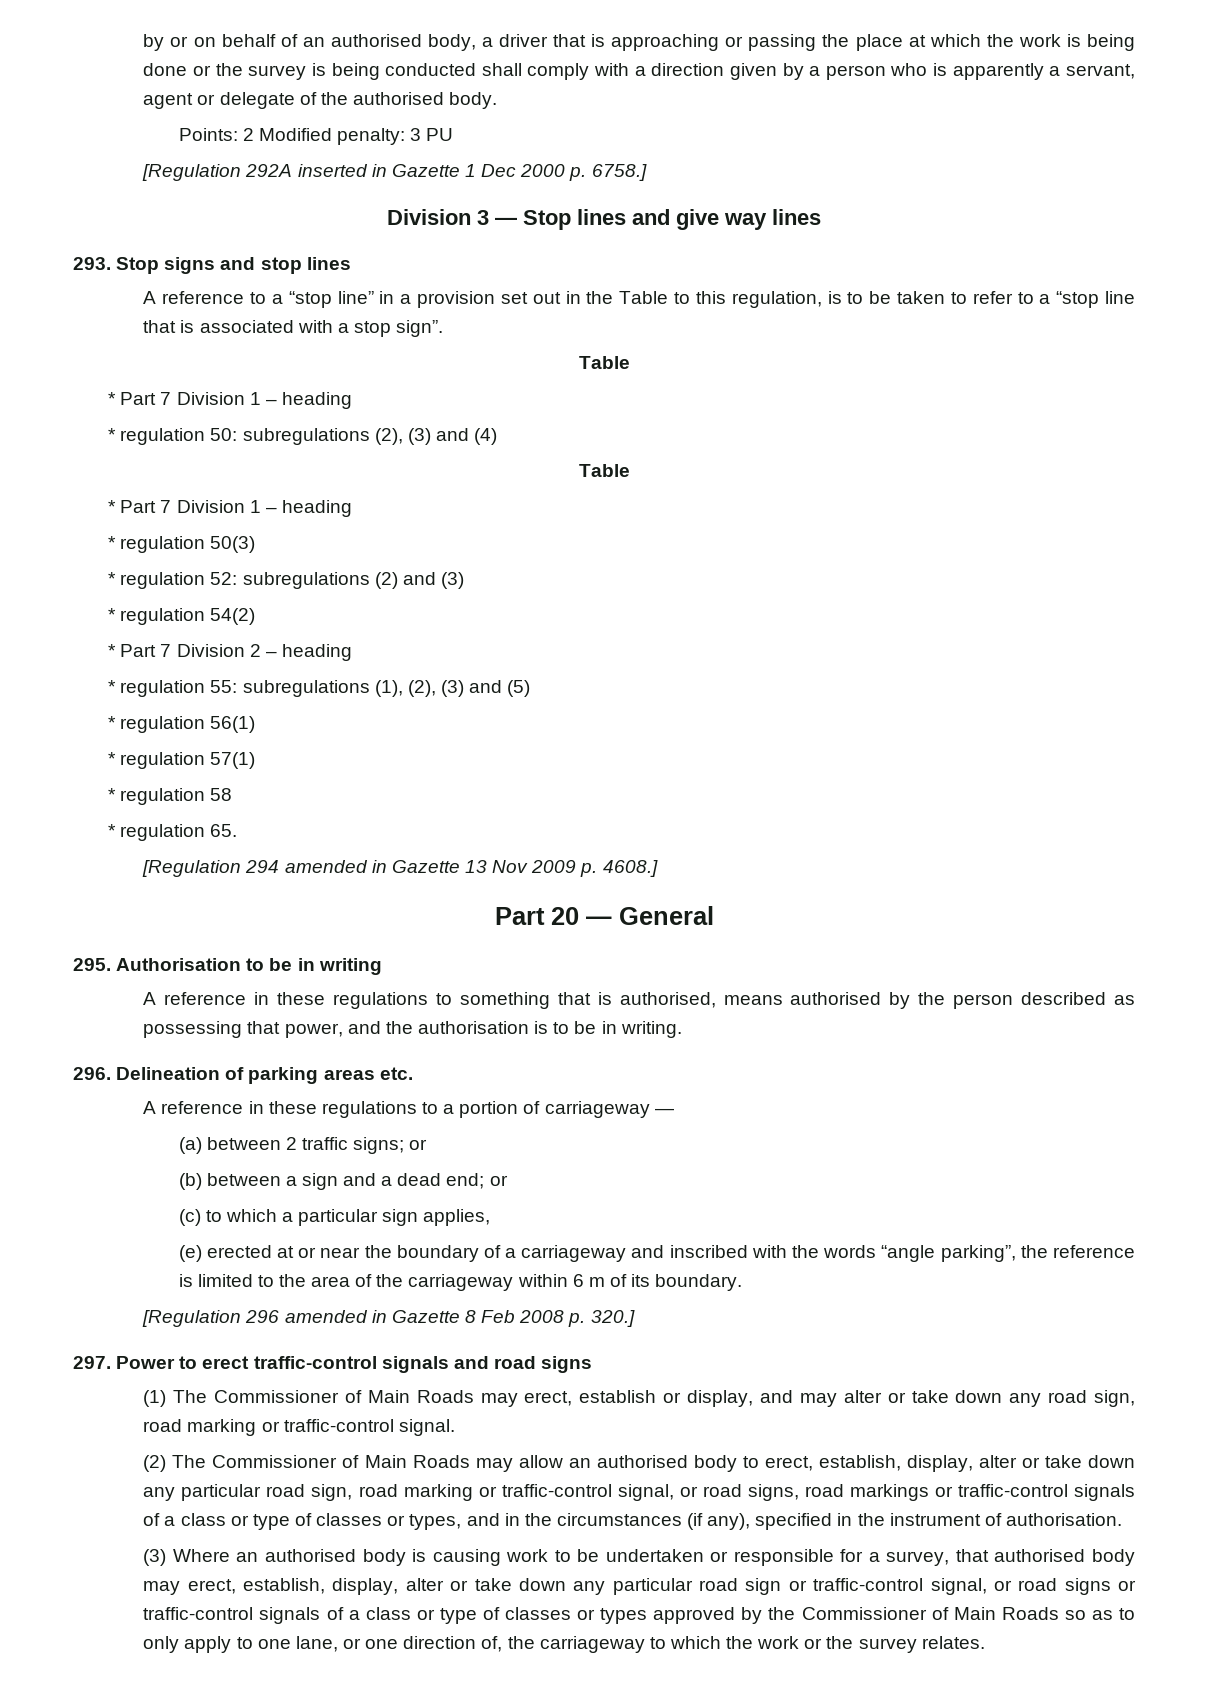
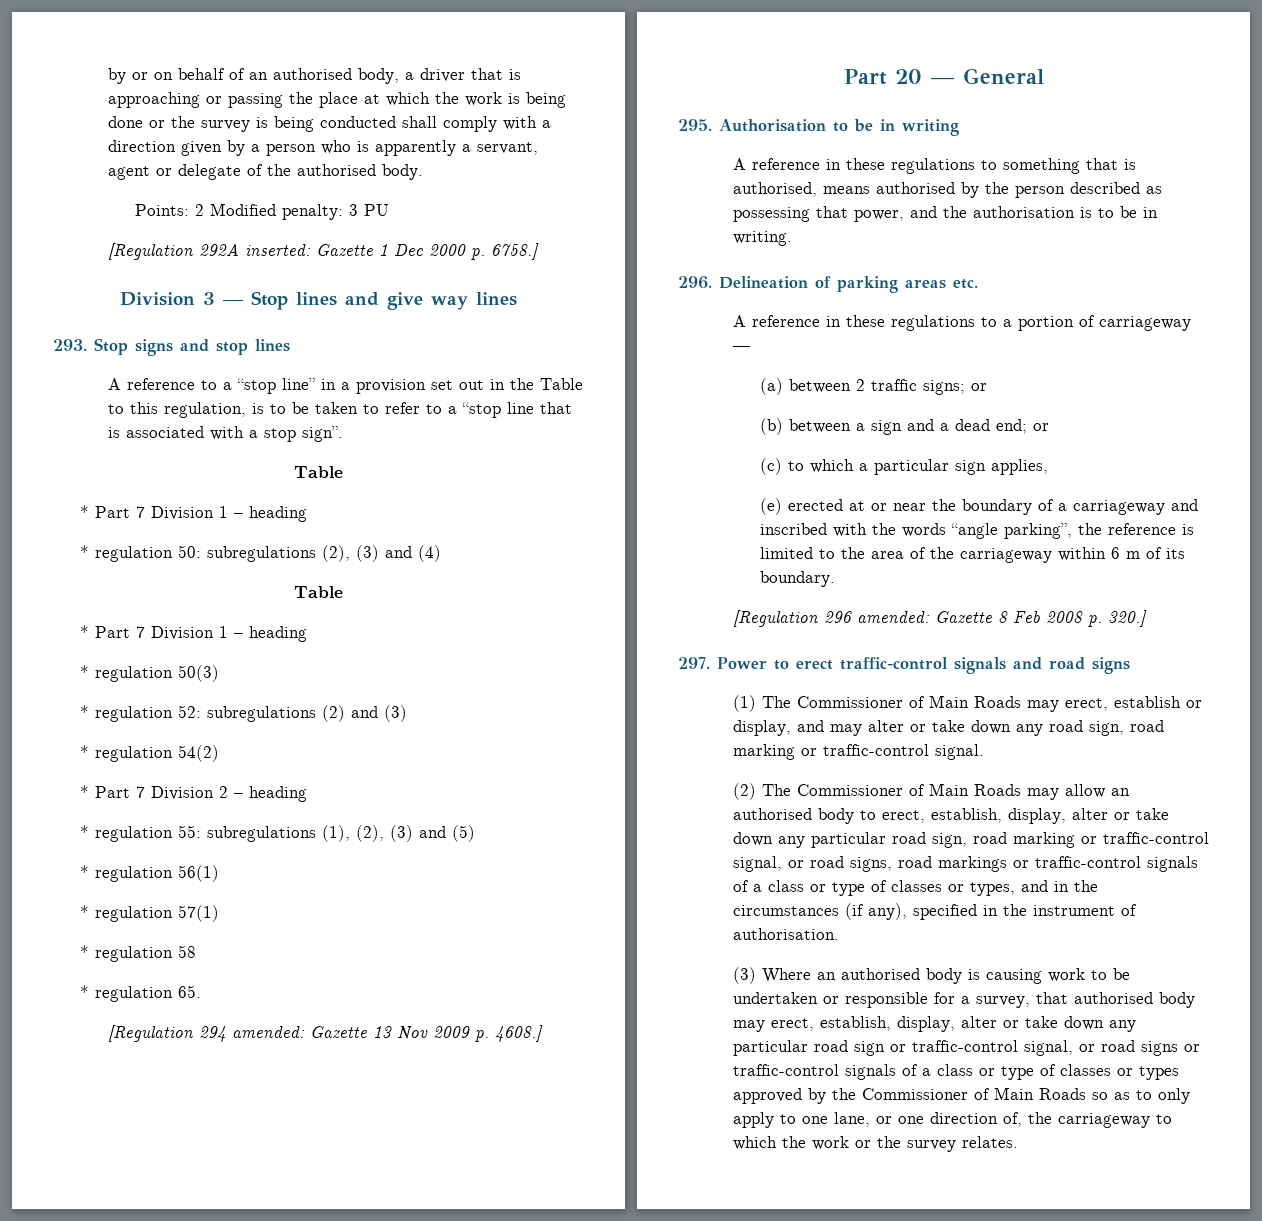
[297,164,387,177] inserted in -> [244,244,311,256] inserted:
[284,860,387,873] amended in -> [231,1026,305,1038] amended:
[284,1310,387,1323] amended in -> [856,611,930,623] amended:

